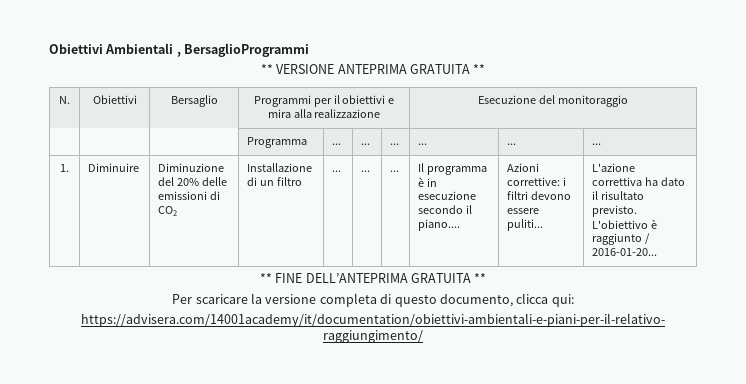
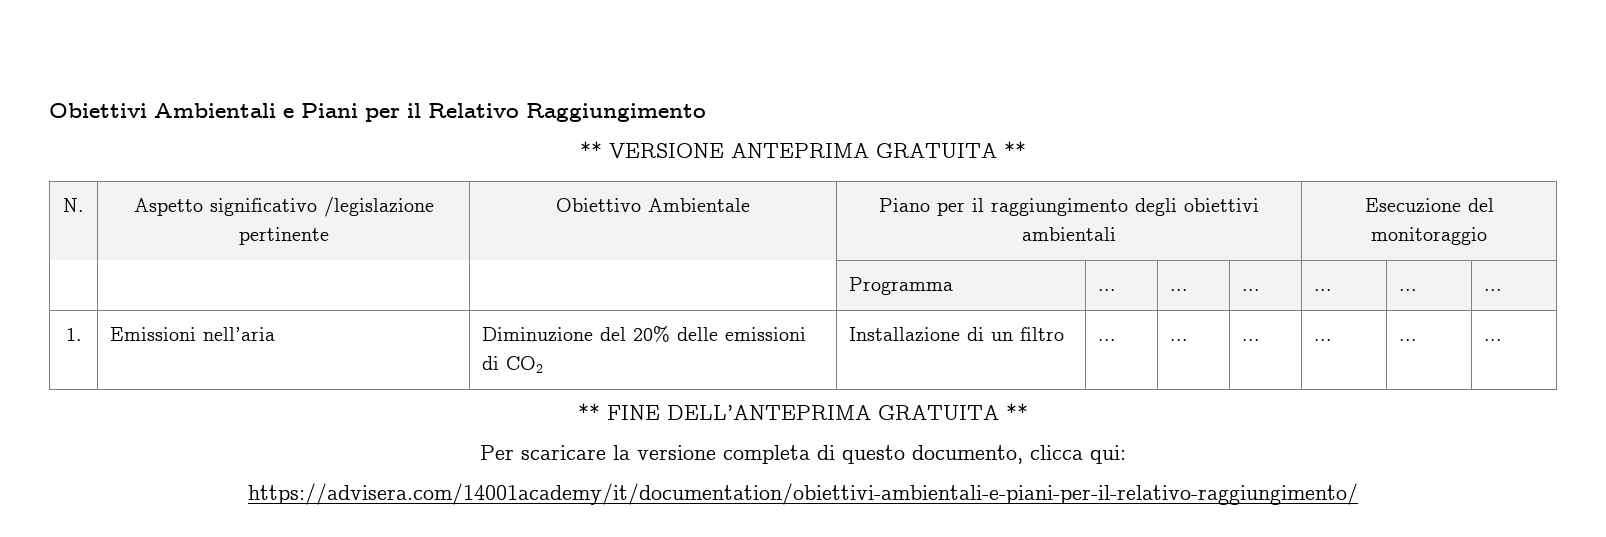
[176,43,310,57] , BersaglioProgrammi -> [283,103,706,122] e Piani per il Relativo Raggiungimento
[92,95,137,104] [170,95,218,107] [253,95,395,107] [267,109,381,118] Obiettivi | Bersaglio | Programmi per il obiettivi e mira alla realizzazione -> [133,197,434,217] [238,227,329,245] [556,198,750,212] [879,198,1259,216] [1022,227,1116,241] Aspetto significativo /legislazione pertinente | Obiettivo Ambientale | Piano per il raggiungimento degli obiettivi ambientali
[88,163,140,172] Diminuire -> [110,327,276,341] Emissioni nell’aria
[418,163,488,175] [418,177,438,187] [418,191,477,200] [418,205,473,214] [418,219,461,231] [507,163,540,172] [507,177,567,186] [507,191,572,200] [507,208,540,214] [507,219,544,231] [592,163,636,172] [592,177,686,186] [592,191,645,200] [592,205,638,217] [592,219,658,229] [592,233,651,245] [592,248,658,256] Il programma è in esecuzione secondo il piano.... | Azioni correttive: i filtri devono essere puliti... | L'azione correttiva ha dato il risultato previsto. L'obiettivo è raggiunto / 2016-01-20... -> [1314,339,1333,341] [1399,339,1418,341] [1484,339,1503,341] ... | ... | ...

